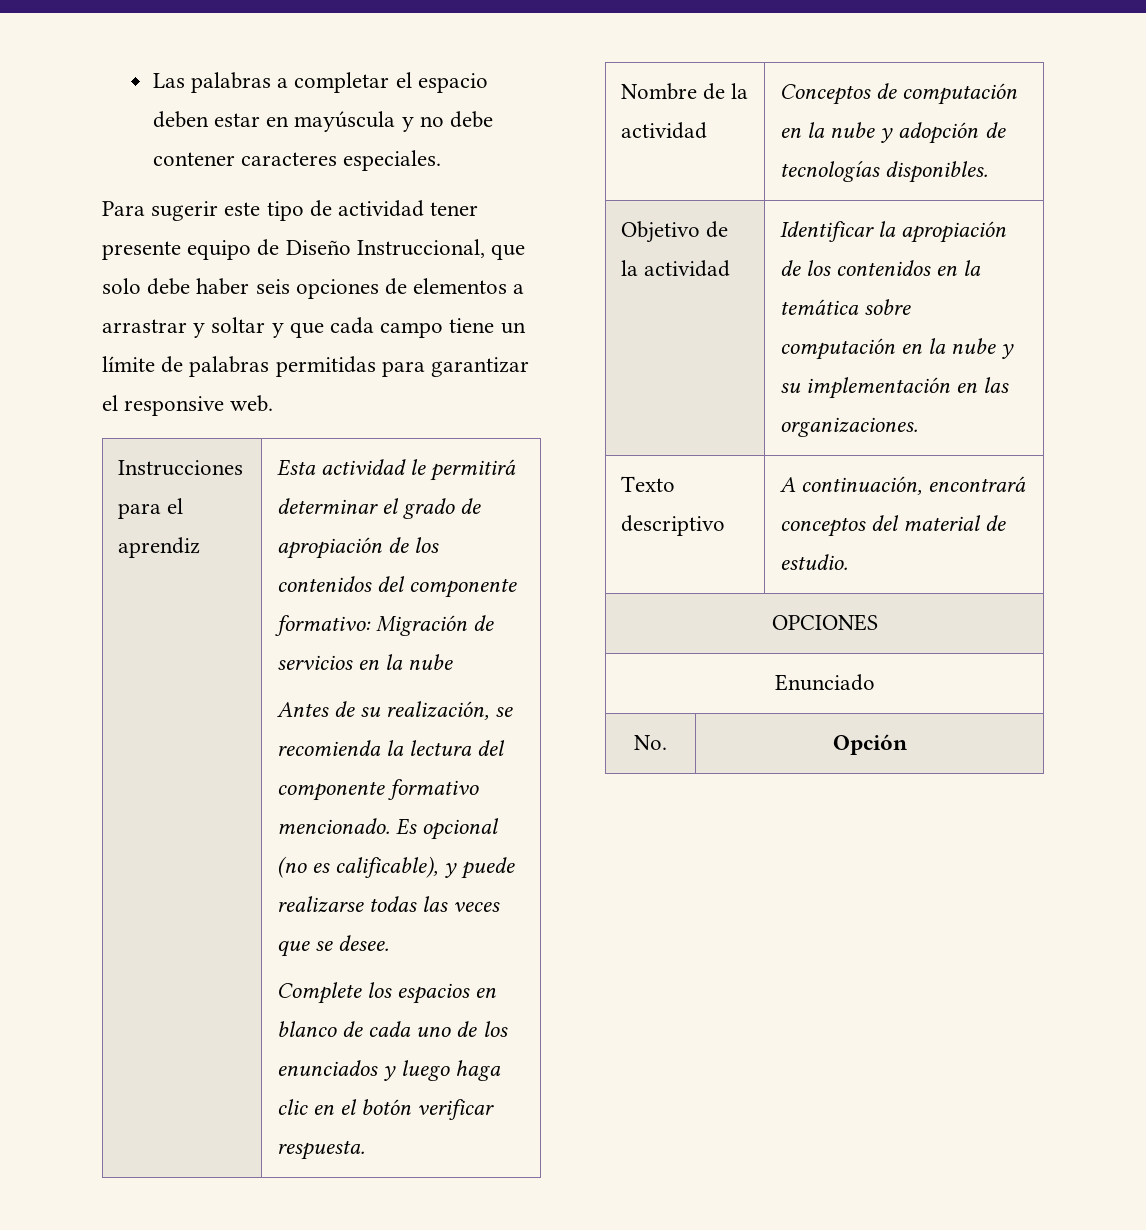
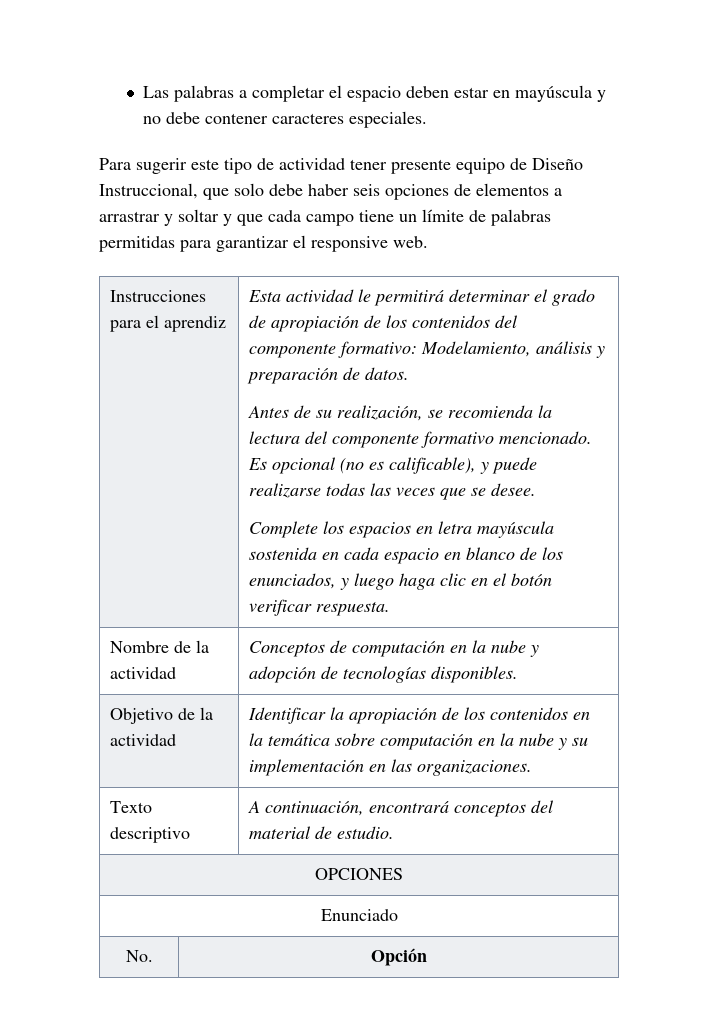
[375,615,494,636] [276,654,454,670] Migración de servicios en la nube -> [421,341,606,358] [247,367,410,384] Modelamiento, análisis y preparación de datos.
[276,1021,508,1037] [276,1060,378,1076] blanco de cada uno de los enunciados -> [438,521,555,538] [249,547,564,564] [249,573,337,589] letra mayúscula sostenida en cada espacio en blanco de los enunciados,

